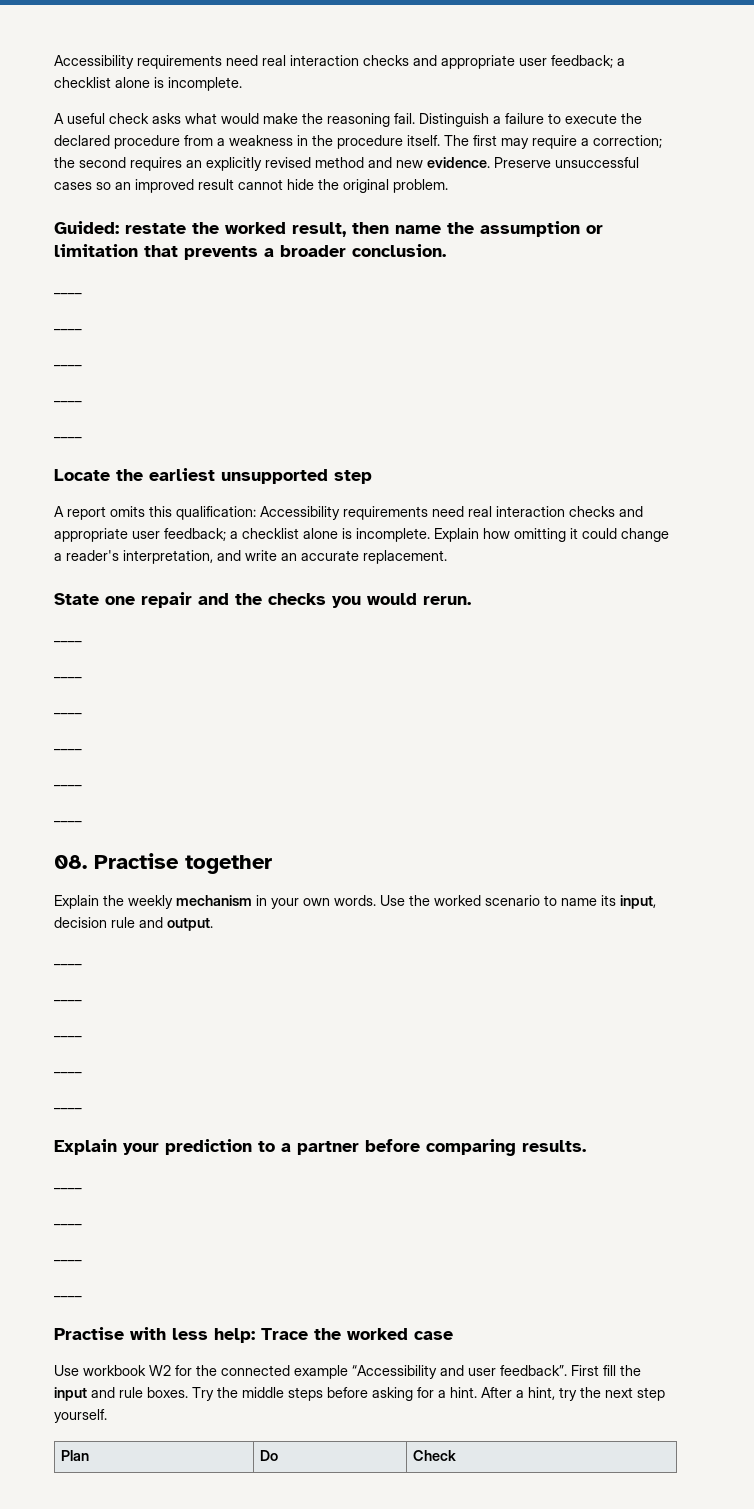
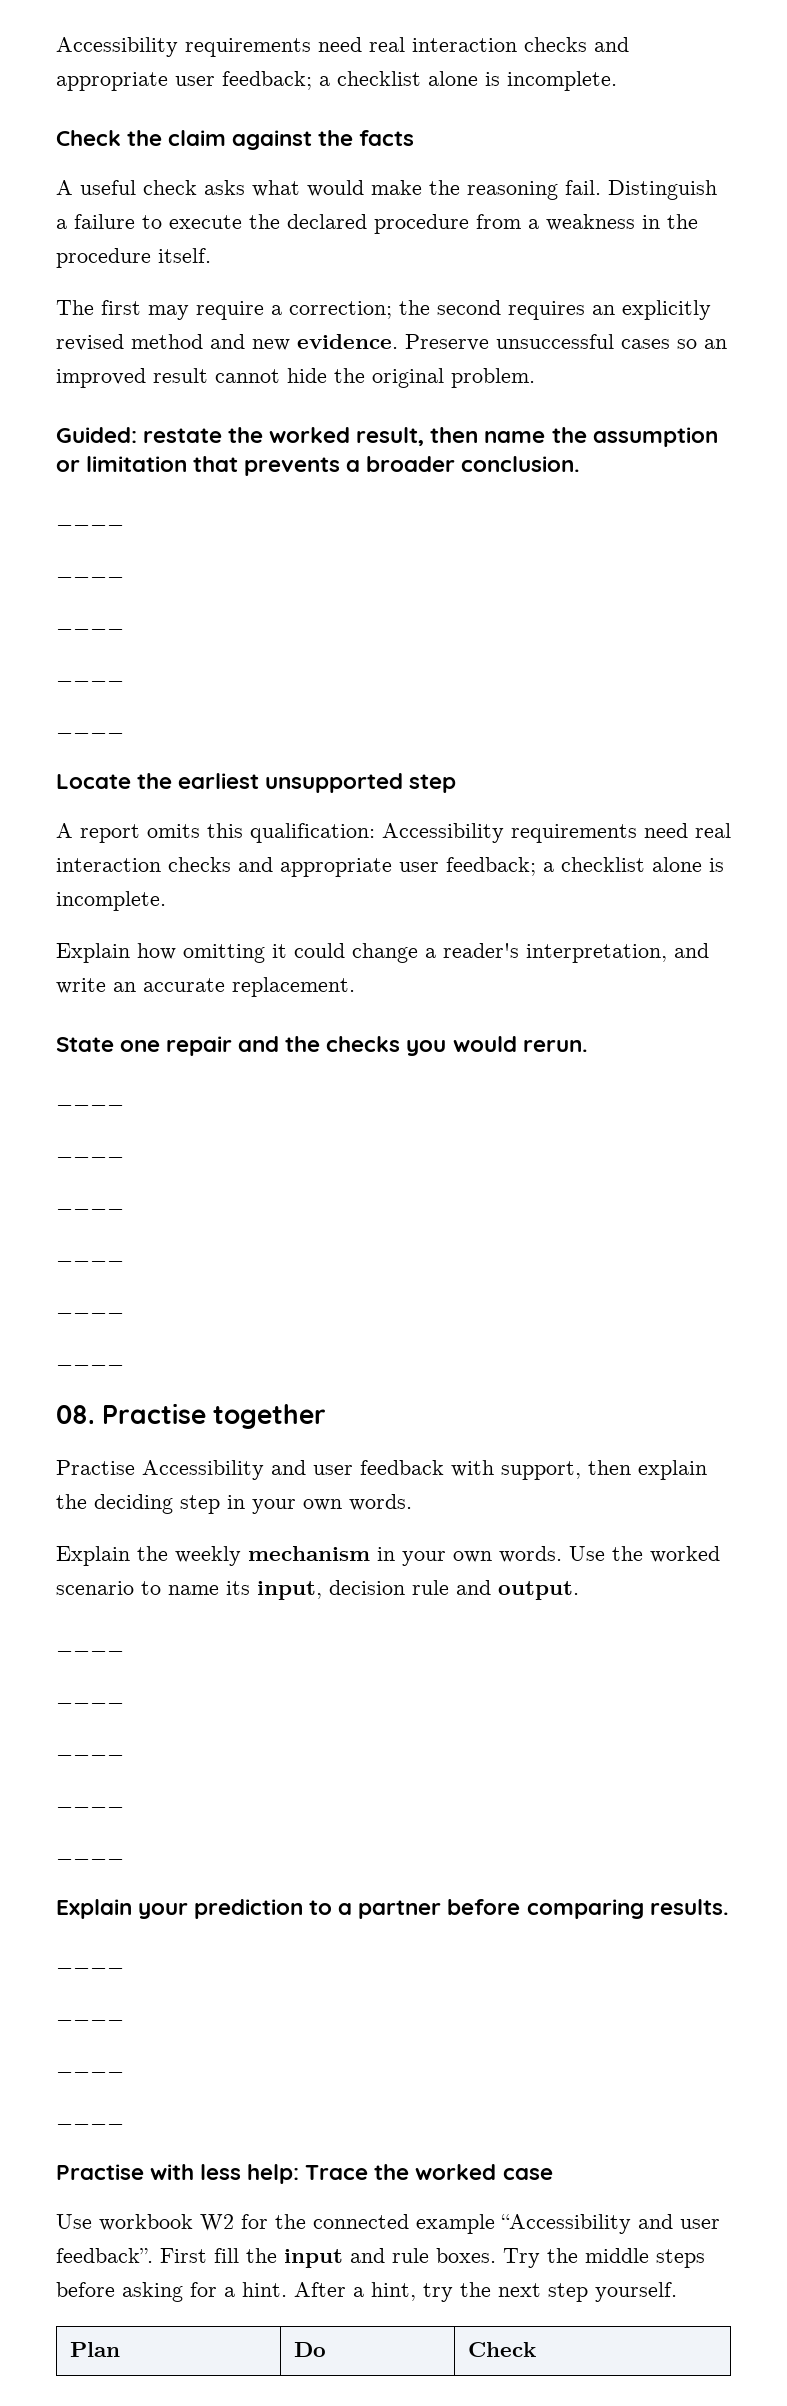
(242, 84) none -> [56,130,415,150] // Check the claim against the facts
(440, 140) none -> (211, 255) //
(430, 535) none -> (166, 901) //
(272, 864) none -> [56,1460,707,1480] [56,1494,412,1514] // Practise Accessibility and user feedback with support, then explain the deciding step in your own words.

